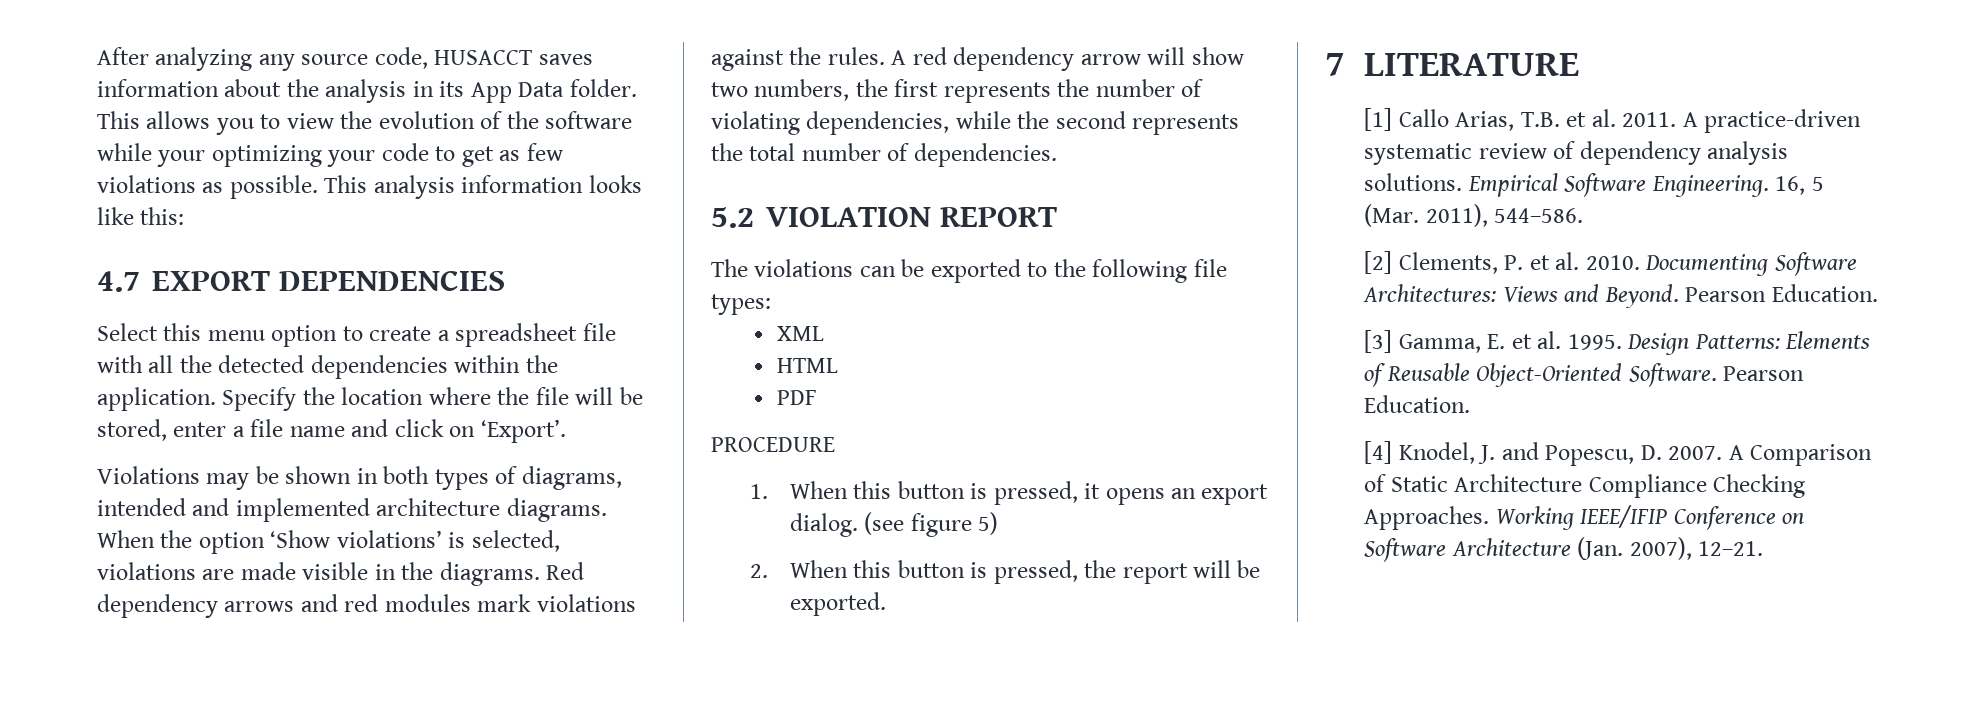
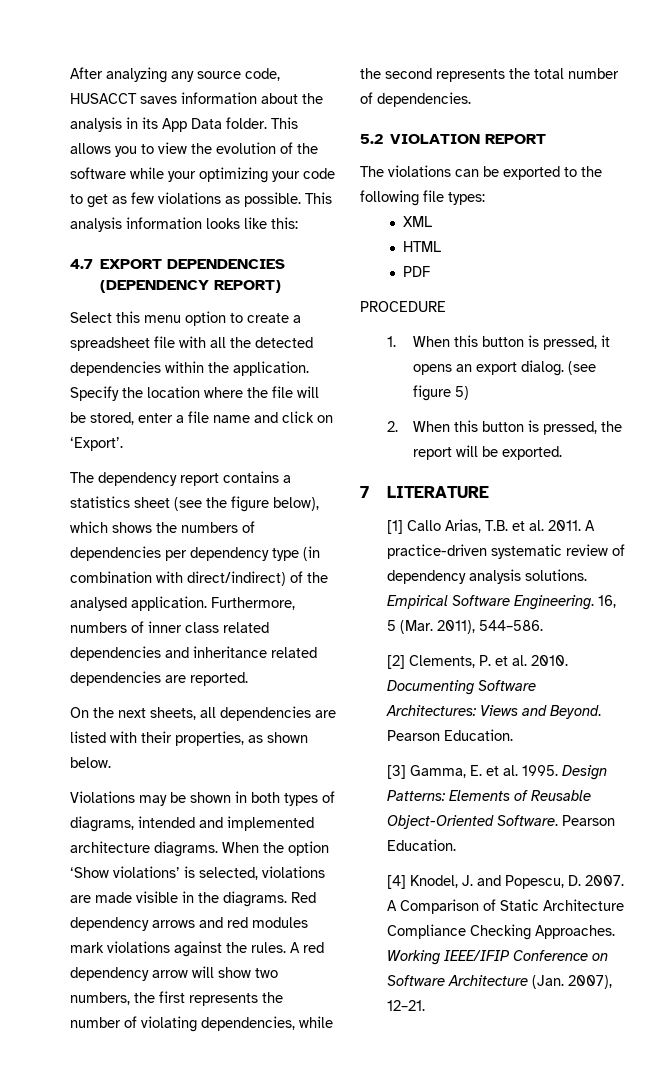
(505, 280) none -> [100,280,282,293] (DEPENDENCY REPORT)
(566, 431) none -> [70,471,291,486] [70,496,319,512] [70,521,255,533] [70,546,320,561] [70,571,328,586] [70,596,295,611] [70,621,269,633] [70,646,317,661] [70,671,248,686] [70,706,336,721] [70,731,308,746] [70,757,111,768] // The dependency report contains a statistics sheet (see the figure below), which shows the numbers of dependencies per dependency type (in combination with direct/indirect) of the analysed application. Furthermore, numbers of inner class related dependencies and inheritance related dependencies are reported. // On the next sheets, all dependencies are listed with their properties, as shown below.

